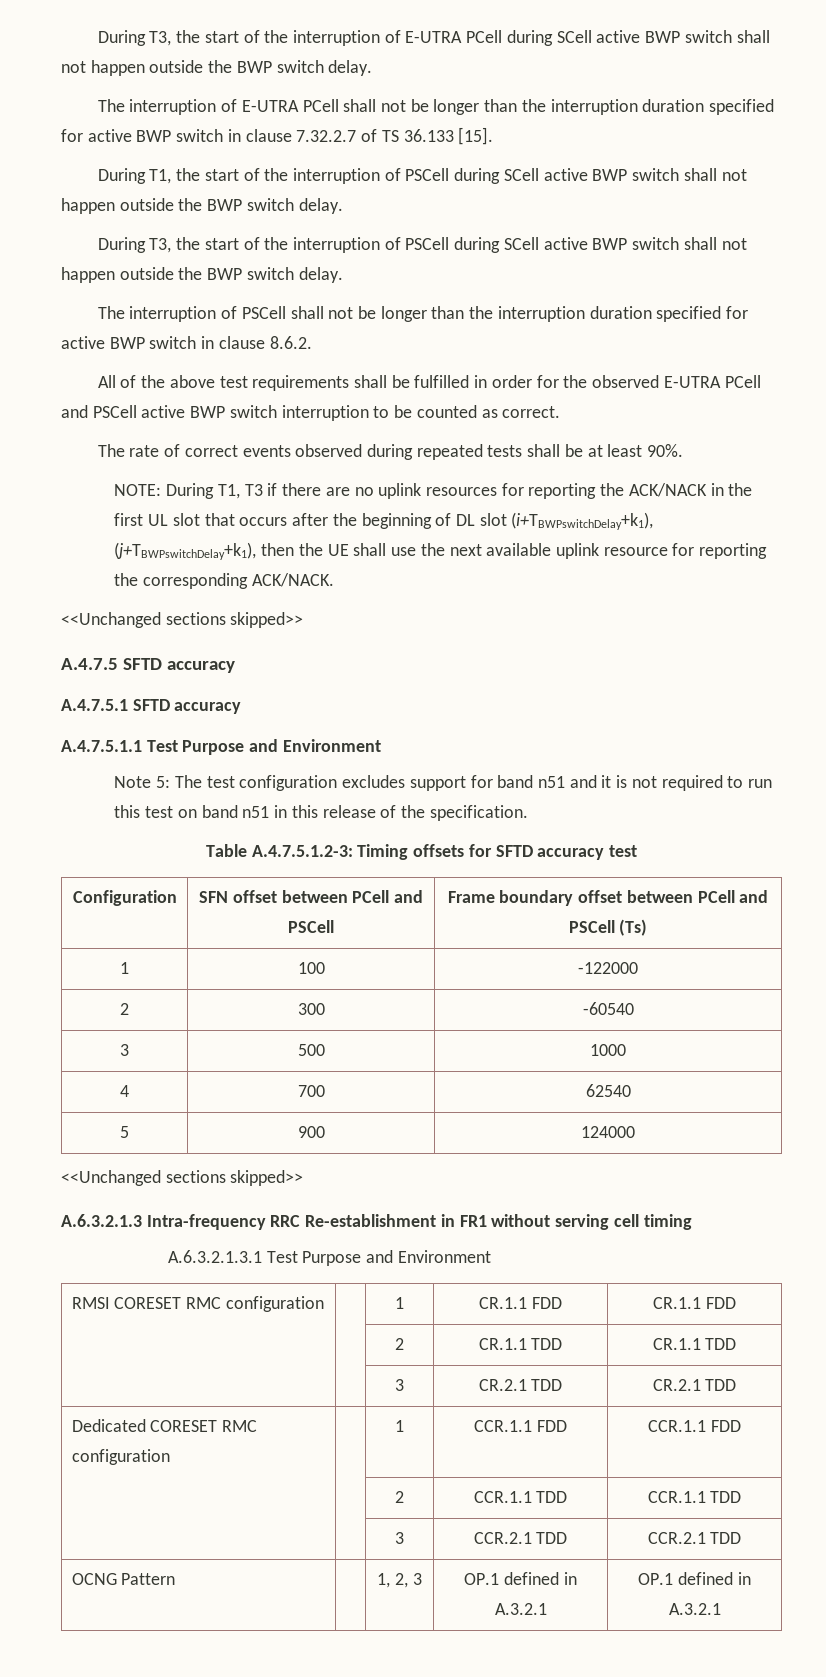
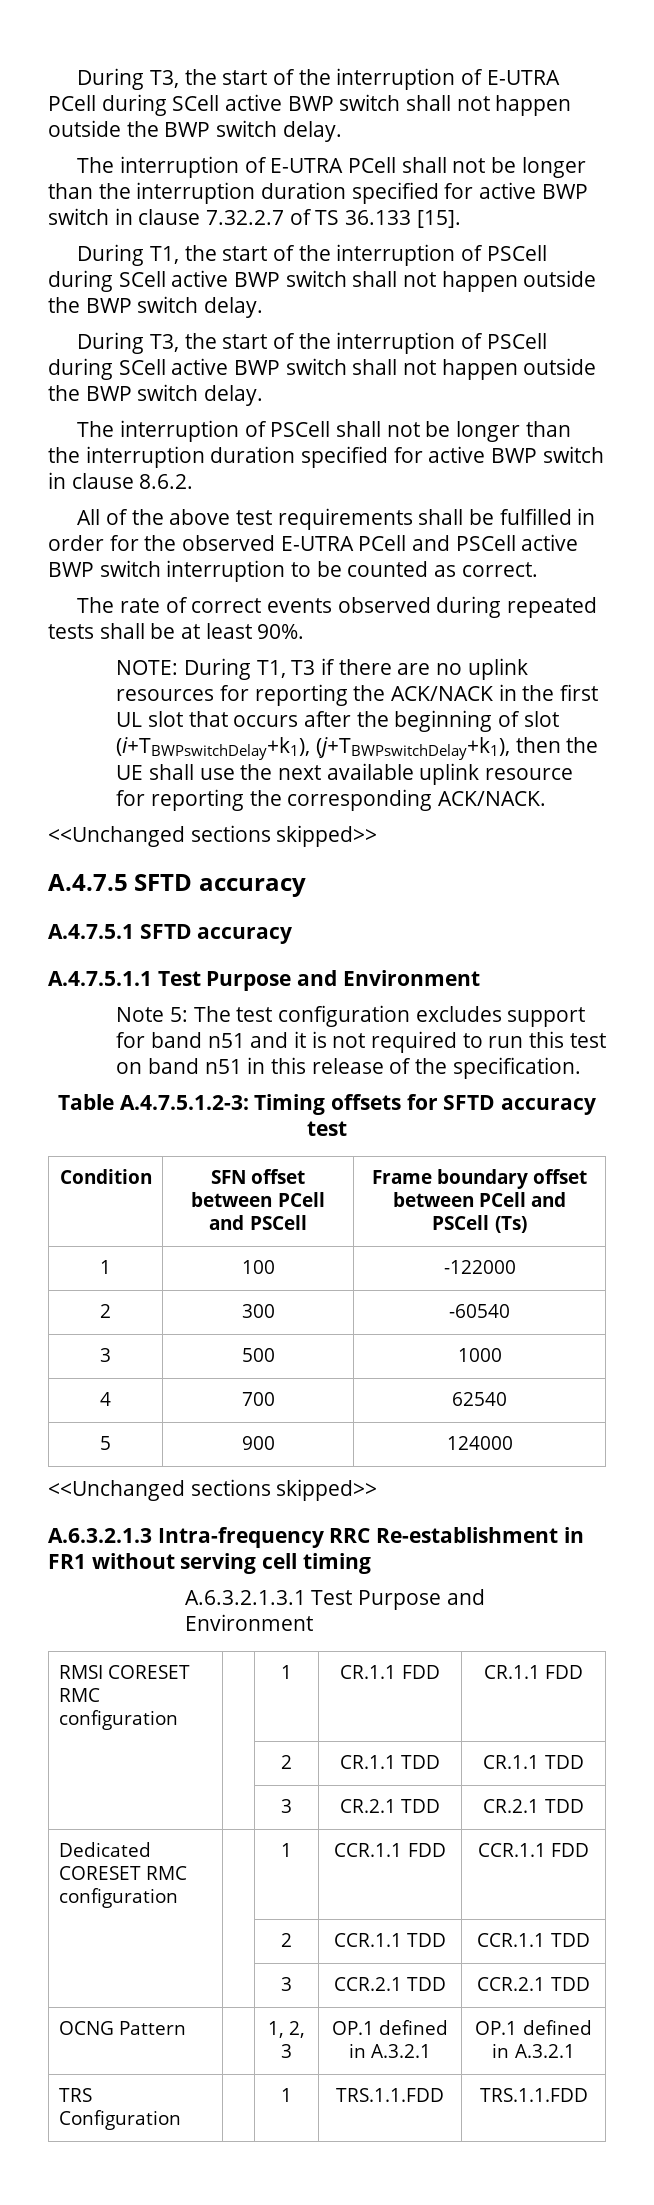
[455,514,475,526] DL -> (520, 719) none
[72,890,177,906] Configuration -> [59,1169,152,1184] Condition
(721, 1609) none -> [58,2088,92,2102] [58,2110,181,2130] [281,2088,292,2102] [336,2088,444,2102] [479,2088,588,2102] // TRS Configuration | | 1 | TRS.1.1.FDD | TRS.1.1.FDD

